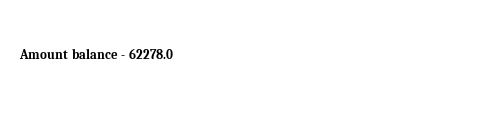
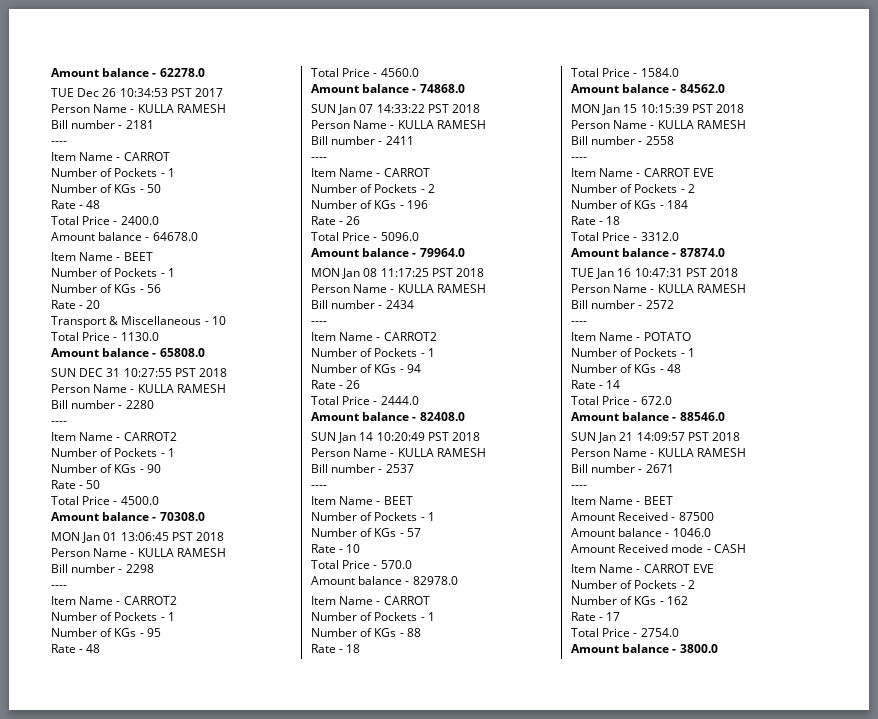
(173, 53) none -> [51,88,224,97] [51,104,226,113] [51,120,154,129] [51,141,67,145] [51,152,170,161] [51,168,175,177] [51,184,161,193] [51,200,101,209] [51,216,159,225] [51,232,198,241] [51,252,153,261] [51,268,175,277] [51,284,161,293] [51,300,101,309] [51,316,226,328] [51,332,159,341] [51,348,205,357] [51,368,228,377] [51,384,226,393] [51,400,154,409] [51,421,67,425] [51,432,177,441] [51,448,175,457] [51,464,161,473] [51,480,101,489] [51,496,159,505] [51,512,205,521] [51,532,225,543] [51,548,226,557] [51,564,154,573] [51,585,67,589] [51,596,177,605] [51,612,175,621] [51,628,161,637] [51,644,101,653] [311,68,419,77] [311,84,465,93] [311,104,481,115] [311,120,486,129] [311,136,414,145] [311,157,327,161] [311,168,430,177] [311,184,435,193] [311,200,428,209] [311,216,361,225] [311,232,419,241] [311,248,465,257] [311,268,485,279] [311,284,486,293] [311,300,414,309] [311,321,327,325] [311,332,437,341] [311,348,435,357] [311,364,421,373] [311,380,361,389] [311,396,419,405] [311,412,465,421] [311,432,481,443] [311,448,486,457] [311,464,414,473] [311,485,327,489] [311,496,413,505] [311,512,435,521] [311,528,421,537] [311,544,361,553] [311,560,412,569] [311,576,458,585] [311,596,430,605] [311,612,435,621] [311,628,421,637] [311,644,361,653] [571,68,679,77] [571,84,725,93] [571,104,745,115] [571,120,746,129] [571,136,674,145] [571,157,587,161] [571,168,714,177] [571,184,695,193] [571,200,688,209] [571,216,621,225] [571,232,679,241] [571,248,725,257] [571,268,739,279] [571,284,746,293] [571,300,674,309] [571,321,587,325] [571,332,691,341] [571,348,695,357] [571,364,681,373] [571,380,621,389] [571,396,672,405] [571,412,725,421] [571,432,741,443] [571,448,746,457] [571,464,674,473] [571,485,587,489] [571,496,673,505] [571,512,714,521] [571,528,711,537] [571,544,746,553] [571,564,714,573] [571,580,695,589] [571,596,688,605] [571,612,621,621] [571,628,679,637] [571,644,718,653] // TUE Dec 26 10:34:53 PST 2017 // Person Name - KULLA RAMESH // Bill number - 2181 // ---- // Item Name - CARROT // Number of Pockets - 1 // Number of KGs - 50 // Rate - 48 // Total Price - 2400.0 // Amount balance - 64678.0 // Item Name - BEET // Number of Pockets - 1 // Number of KGs - 56 // Rate - 20 // Transport & Miscellaneous - 10 // Total Price - 1130.0 // Amount balance - 65808.0 // SUN DEC 31 10:27:55 PST 2018 // Person Name - KULLA RAMESH // Bill number - 2280 // ---- // Item Name - CARROT2 // Number of Pockets - 1 // Number of KGs - 90 // Rate - 50 // Total Price - 4500.0 // Amount balance - 70308.0 // MON Jan 01 13:06:45 PST 2018 // Person Name - KULLA RAMESH // Bill number - 2298 // ---- // Item Name - CARROT2 // Number of Pockets - 1 // Number of KGs - 95 // Rate - 48 // Total Price - 4560.0 // Amount balance - 74868.0 // SUN Jan 07 14:33:22 PST 2018 // Person Name - KULLA RAMESH // Bill number - 2411 // ---- // Item Name - CARROT // Number of Pockets - 2 // Number of KGs - 196 // Rate - 26 // Total Price - 5096.0 // Amount balance - 79964.0 // MON Jan 08 11:17:25 PST 2018 // Person Name - KULLA RAMESH // Bill number - 2434 // ---- // Item Name - CARROT2 // Number of Pockets - 1 // Number of KGs - 94 // Rate - 26 // Total Price - 2444.0 // Amount balance - 82408.0 // SUN Jan 14 10:20:49 PST 2018 // Person Name - KULLA RAMESH // Bill number - 2537 // ---- // Item Name - BEET // Number of Pockets - 1 // Number of KGs - 57 // Rate - 10 // Total Price - 570.0 // Amount balance - 82978.0 // Item Name - CARROT // Number of Pockets - 1 // Number of KGs - 88 // Rate - 18 // Total Price - 1584.0 // Amount balance - 84562.0 // MON Jan 15 10:15:39 PST 2018 // Person Name - KULLA RAMESH // Bill number - 2558 // ---- // Item Name - CARROT EVE // Number of Pockets - 2 // Number of KGs - 184 // Rate - 18 // Total Price - 3312.0 // Amount balance - 87874.0 // TUE Jan 16 10:47:31 PST 2018 // Person Name - KULLA RAMESH // Bill number - 2572 // ---- // Item Name - POTATO // Number of Pockets - 1 // Number of KGs - 48 // Rate - 14 // Total Price - 672.0 // Amount balance - 88546.0 // SUN Jan 21 14:09:57 PST 2018 // Person Name - KULLA RAMESH // Bill number - 2671 // ---- // Item Name - BEET // Amount Received - 87500 // Amount balance - 1046.0 // Amount Received mode - CASH // Item Name - CARROT EVE // Number of Pockets - 2 // Number of KGs - 162 // Rate - 17 // Total Price - 2754.0 // Amount balance - 3800.0

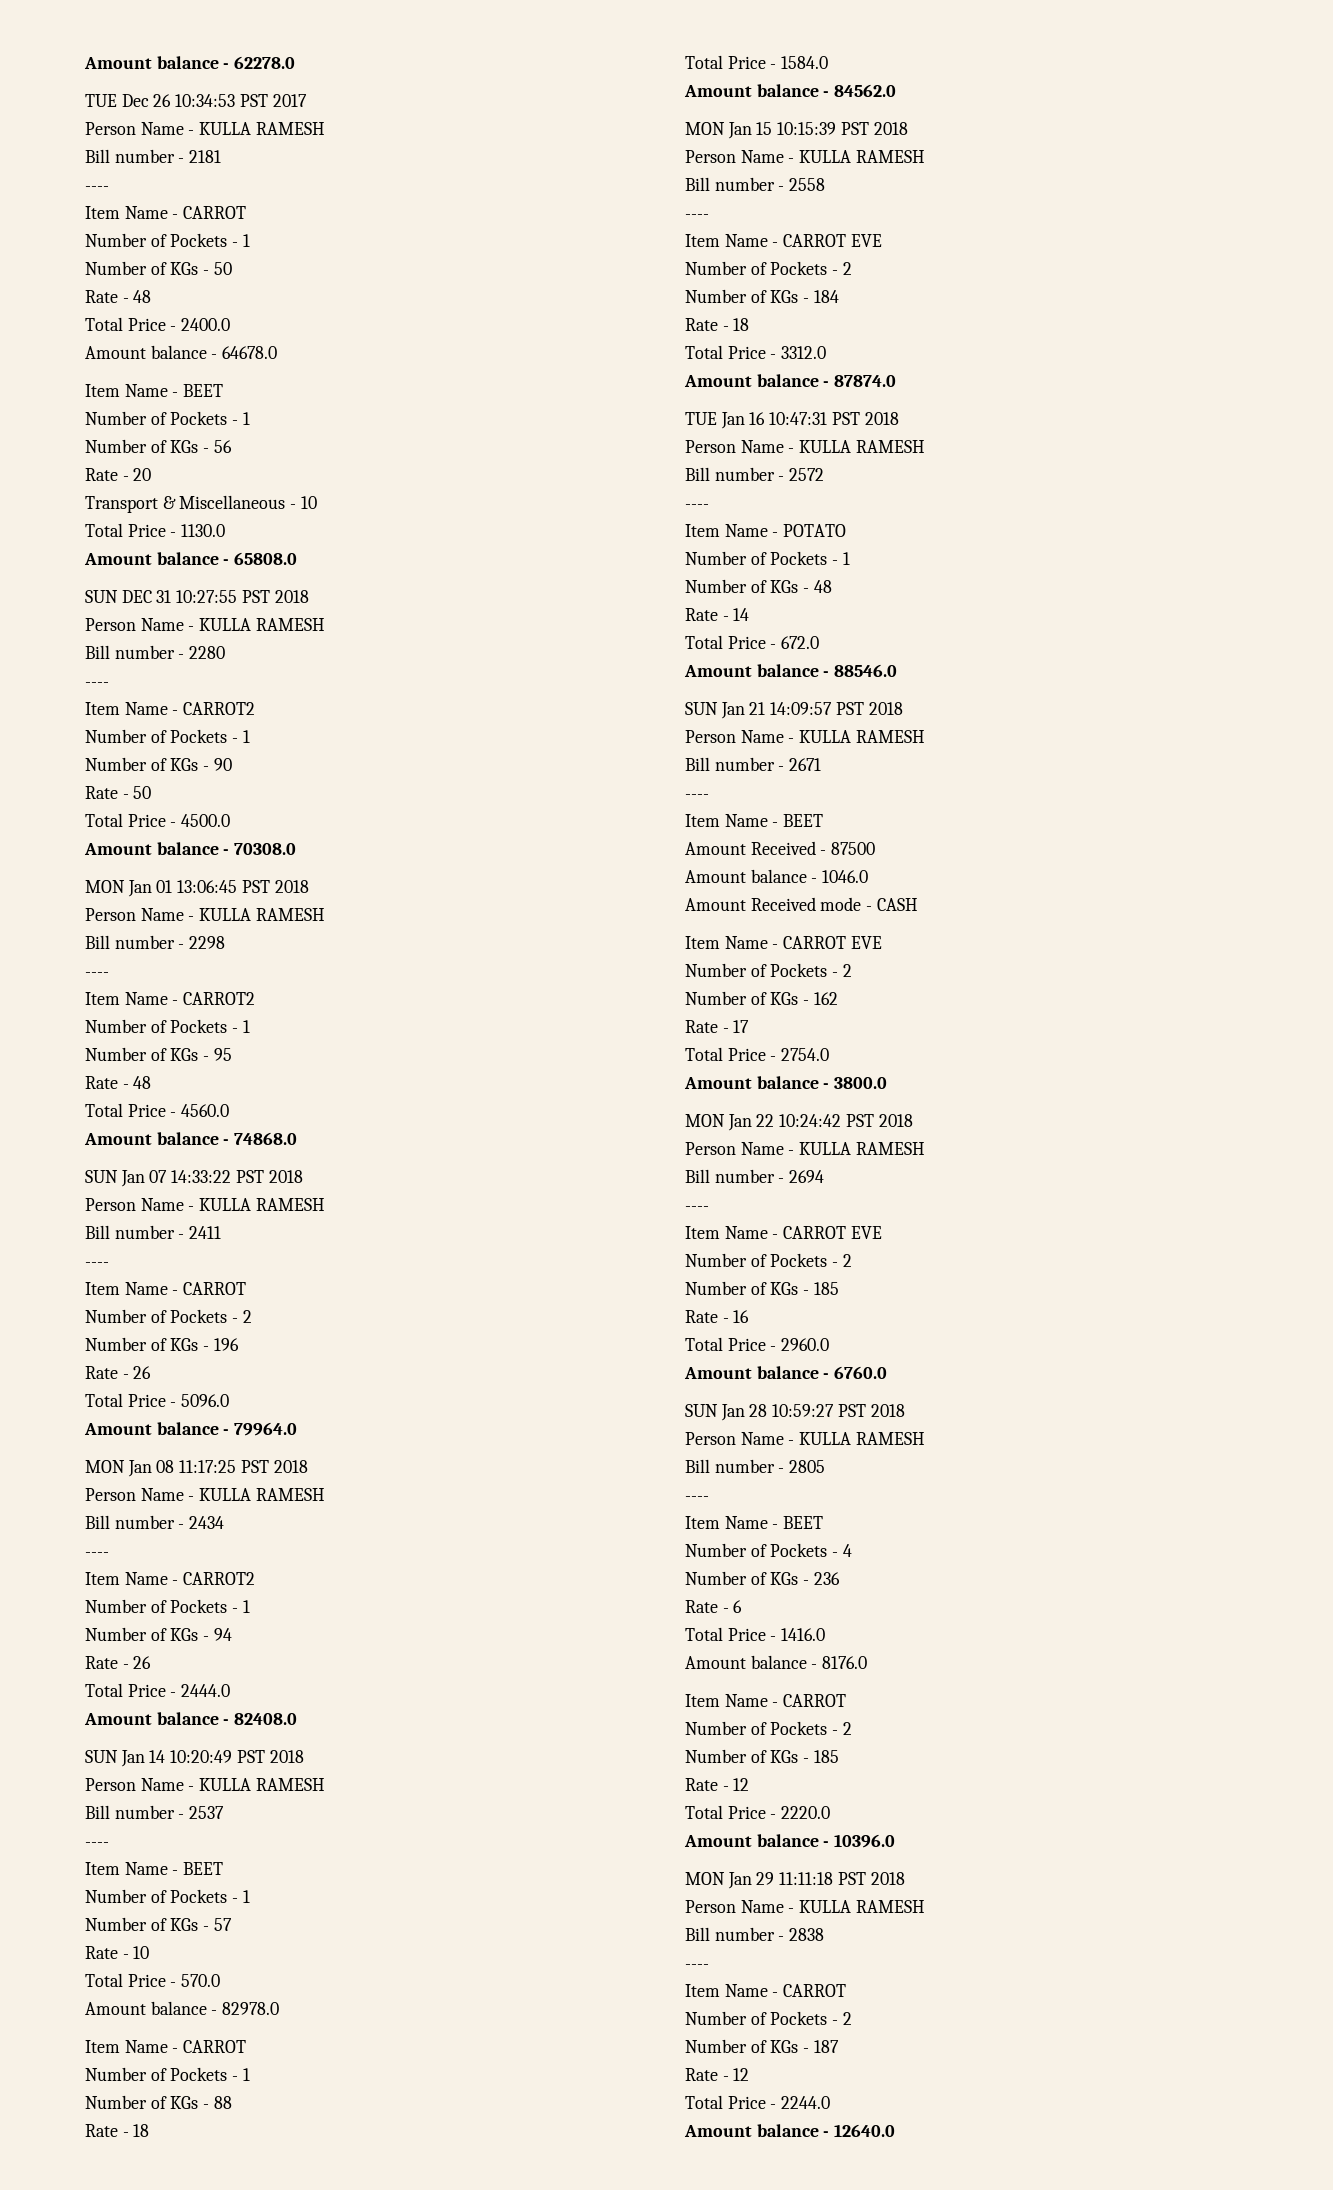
(718, 648) none -> [685,1114,913,1131] [685,1142,925,1155] [685,1169,825,1183] [685,1206,709,1211] [685,1226,882,1239] [685,1253,852,1267] [685,1281,839,1295] [685,1310,750,1323] [685,1337,830,1351] [684,1366,888,1379] [685,1404,905,1421] [685,1432,925,1445] [685,1459,826,1473] [685,1496,709,1501] [685,1516,824,1529] [685,1543,852,1557] [685,1571,840,1585] [685,1600,743,1613] [685,1627,826,1641] [685,1655,868,1669] [685,1694,847,1707] [685,1721,852,1735] [685,1749,839,1763] [685,1778,750,1791] [685,1805,831,1819] [684,1834,896,1848] [685,1872,905,1889] [685,1900,925,1913] [685,1927,825,1941] [685,1964,709,1969] [685,1984,847,1997] [685,2011,852,2025] [685,2039,839,2053] [685,2068,750,2081] [685,2095,831,2109] [684,2124,896,2137] // MON Jan 22 10:24:42 PST 2018 // Person Name - KULLA RAMESH // Bill number - 2694 // ---- // Item Name - CARROT EVE // Number of Pockets - 2 // Number of KGs - 185 // Rate - 16 // Total Price - 2960.0 // Amount balance - 6760.0 // SUN Jan 28 10:59:27 PST 2018 // Person Name - KULLA RAMESH // Bill number - 2805 // ---- // Item Name - BEET // Number of Pockets - 4 // Number of KGs - 236 // Rate - 6 // Total Price - 1416.0 // Amount balance - 8176.0 // Item Name - CARROT // Number of Pockets - 2 // Number of KGs - 185 // Rate - 12 // Total Price - 2220.0 // Amount balance - 10396.0 // MON Jan 29 11:11:18 PST 2018 // Person Name - KULLA RAMESH // Bill number - 2838 // ---- // Item Name - CARROT // Number of Pockets - 2 // Number of KGs - 187 // Rate - 12 // Total Price - 2244.0 // Amount balance - 12640.0

